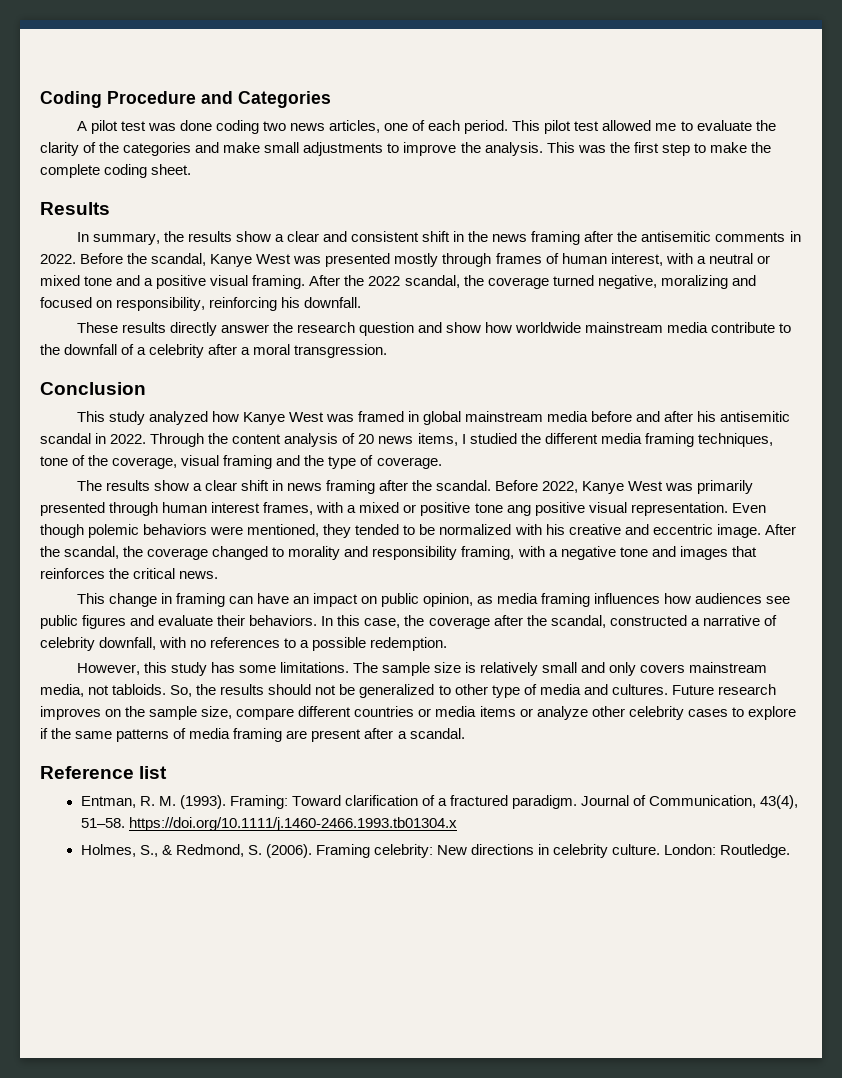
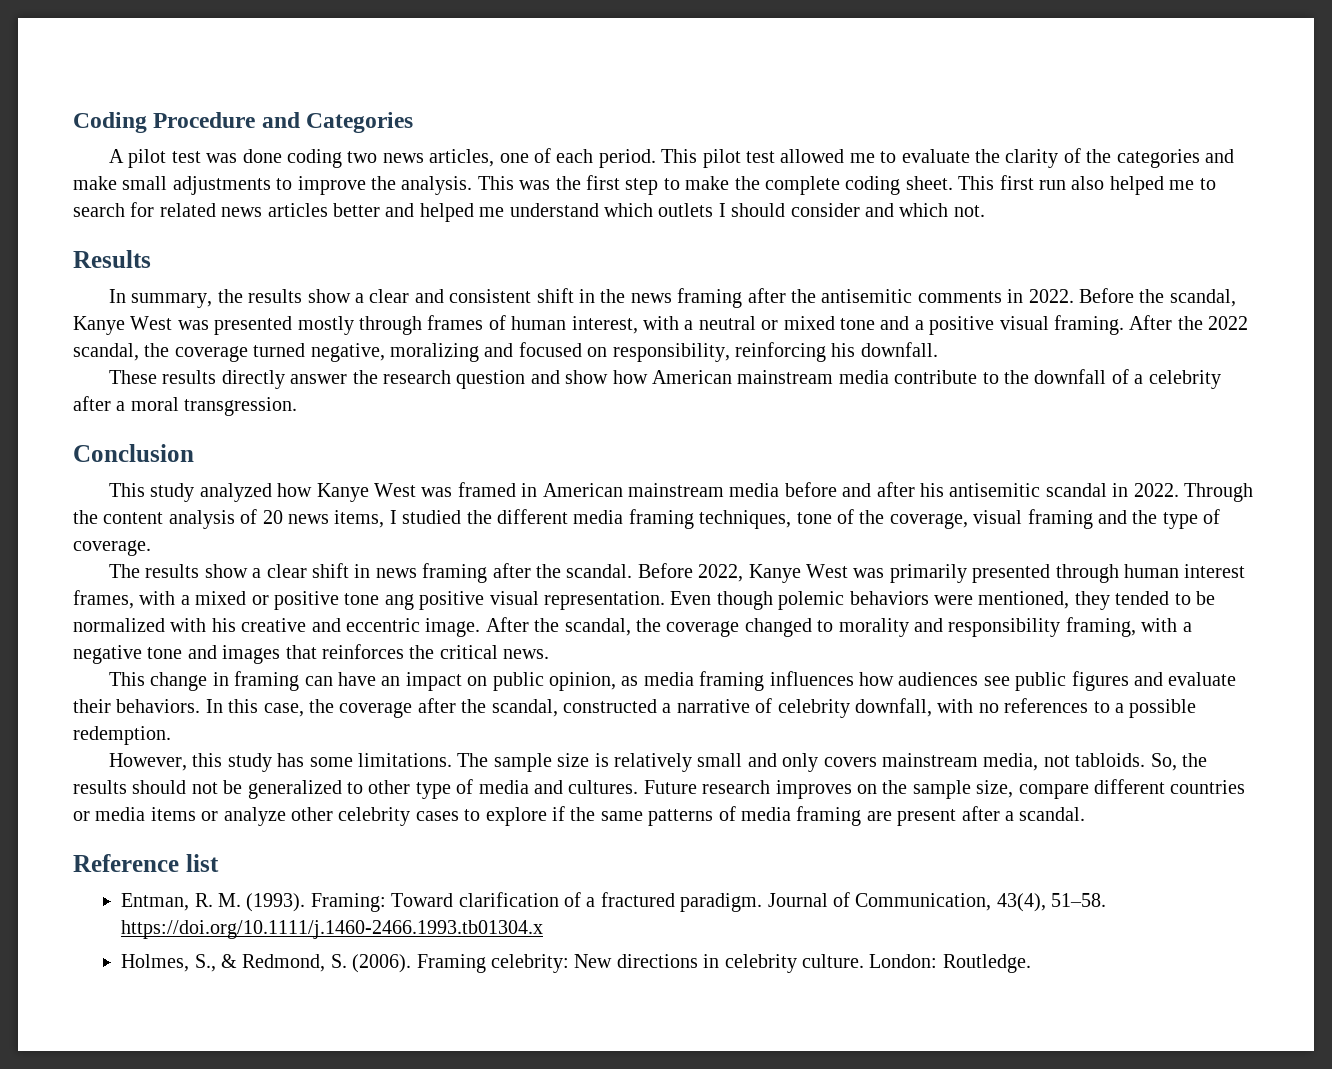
(192, 169) none -> [958,175,1216,195] [73,202,985,222] This first run also helped me to search for related news articles better and helped me understand which outlets I should consider and which not.
[515,322,582,333] worldwide -> [652,370,733,384] American
[423,411,462,425] global -> [542,483,623,497] American

